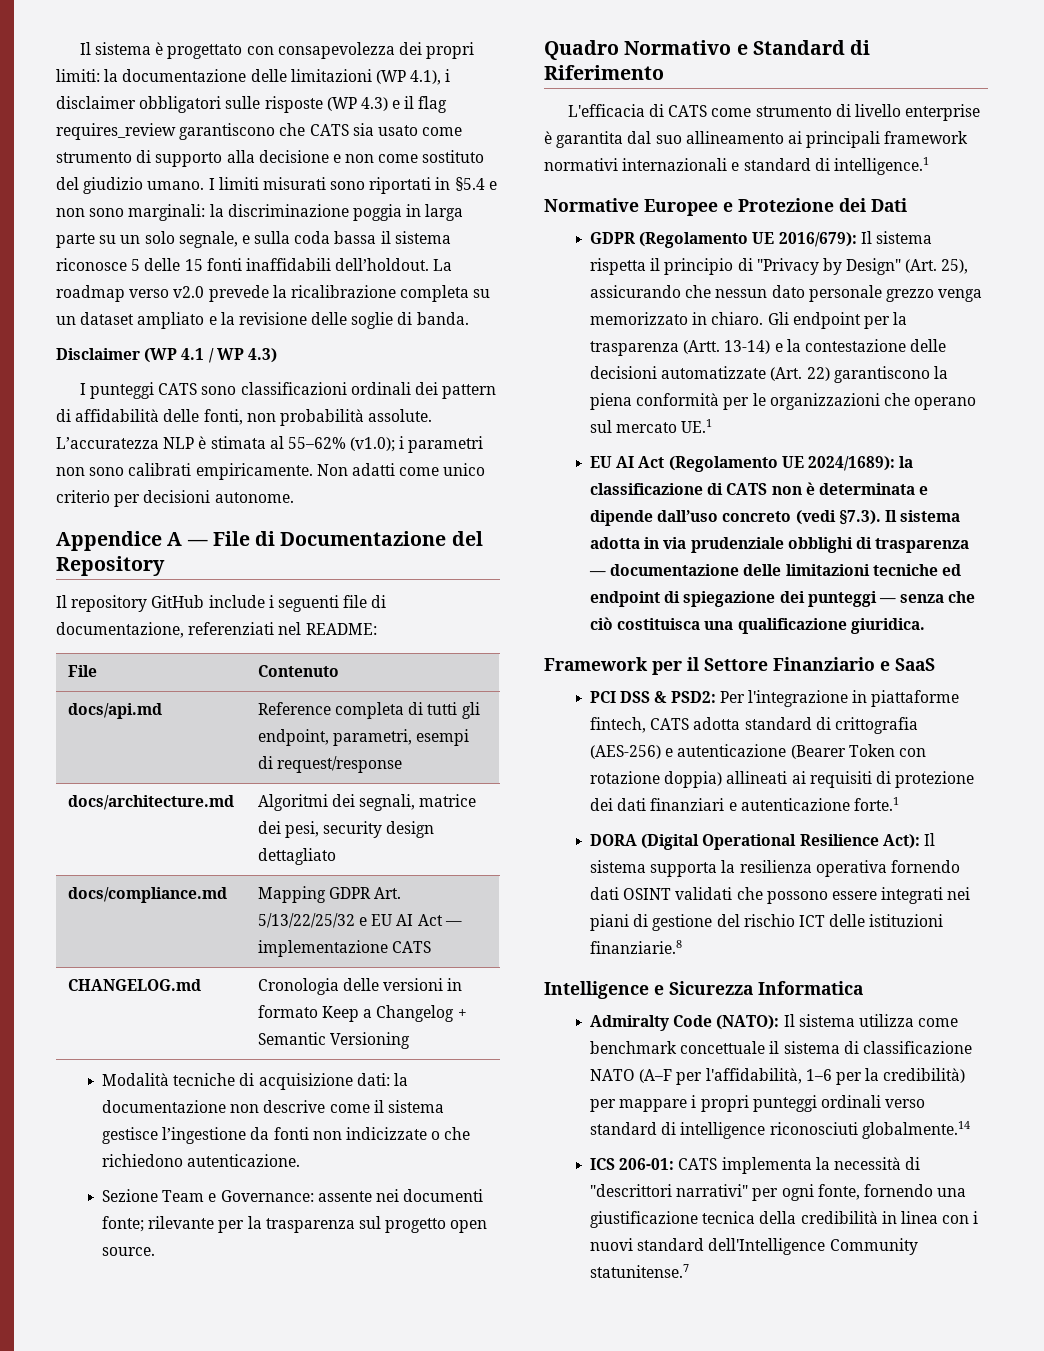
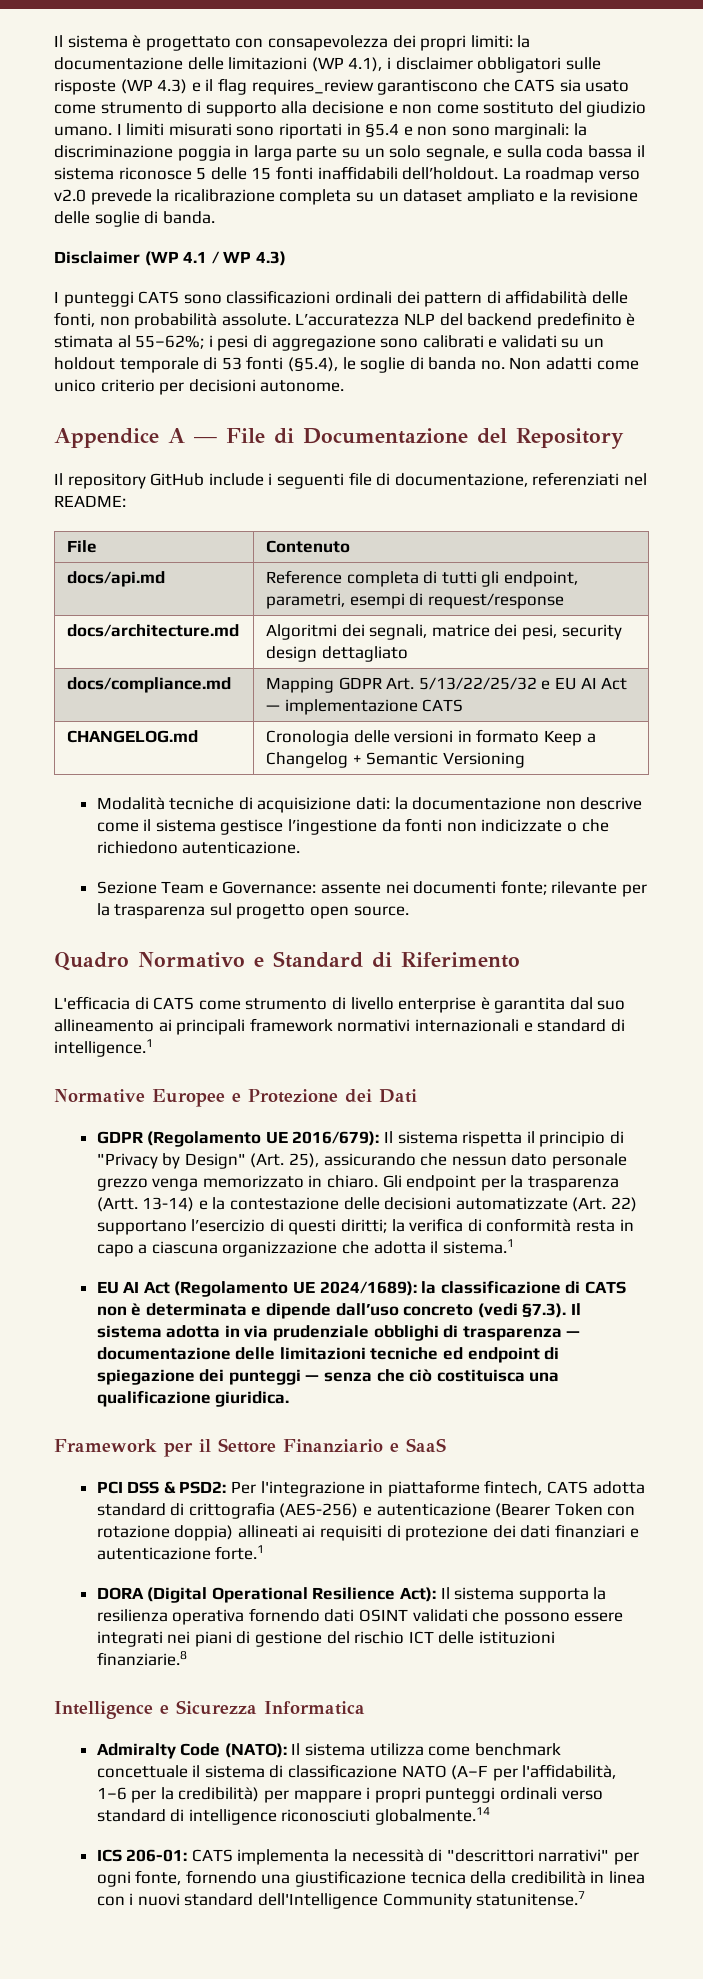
[198,436,484,453] [56,463,313,480] è stimata al 55–62% (v1.0); i parametri non sono calibrati empiricamente. -> [439,312,636,329] [54,335,605,351] [54,356,505,373] del backend predefinito è stimata al 55–62%; i pesi di aggregazione sono calibrati e validati su un holdout temporale di 53 fonti (§5.4), le soglie di banda no.
[833,366,948,383] [589,393,977,410] [589,419,713,433] garantiscono la piena conformità per le organizzazioni che operano sul mercato UE.1 -> [96,1218,634,1235] [96,1239,514,1257] supportano l’esercizio di questi diritti; la verifica di conformità resta in capo a ciascuna organizzazione che adotta il sistema.1

